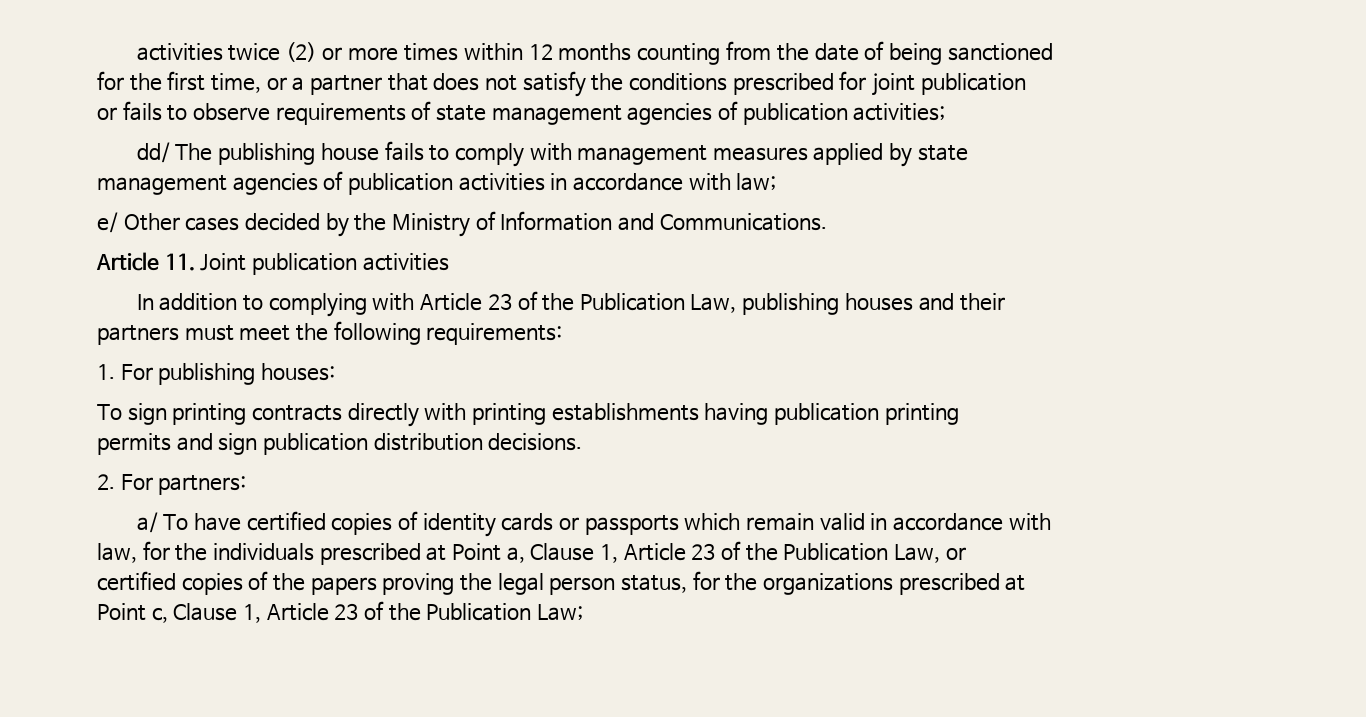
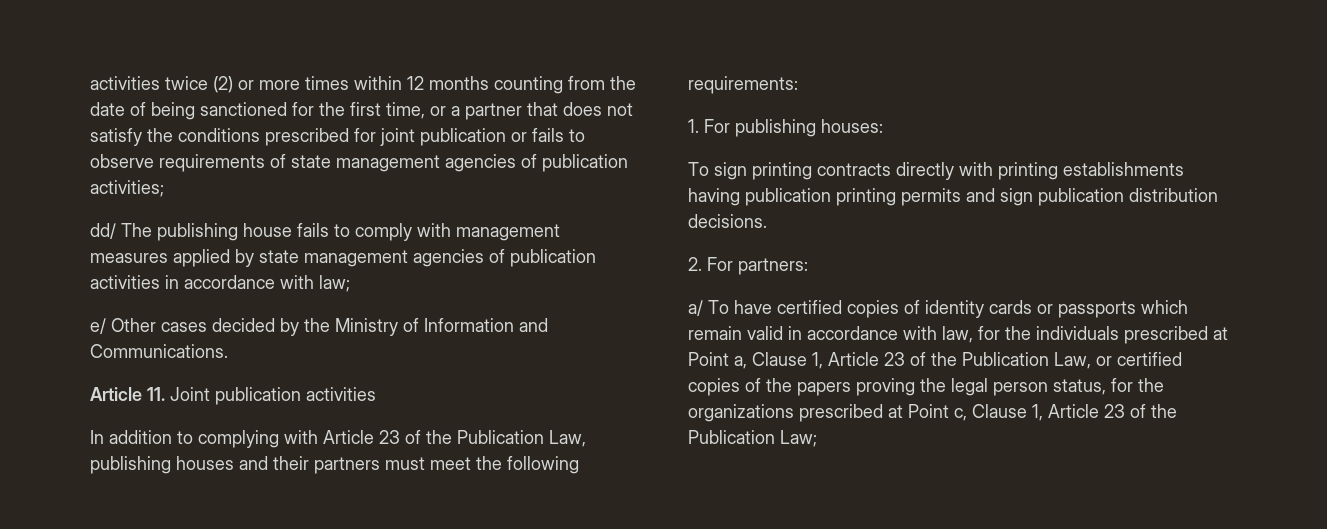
(1053, 52) // -> (287, 109) none
(1026, 84) // -> (506, 137) none
(968, 153) // -> (299, 256) none
(1006, 302) // -> (309, 463) none
(959, 414) // -> (896, 197) none
(1051, 522) // -> (937, 333) none
(966, 553) // -> (1112, 361) none
(1026, 583) // -> (903, 411) none

